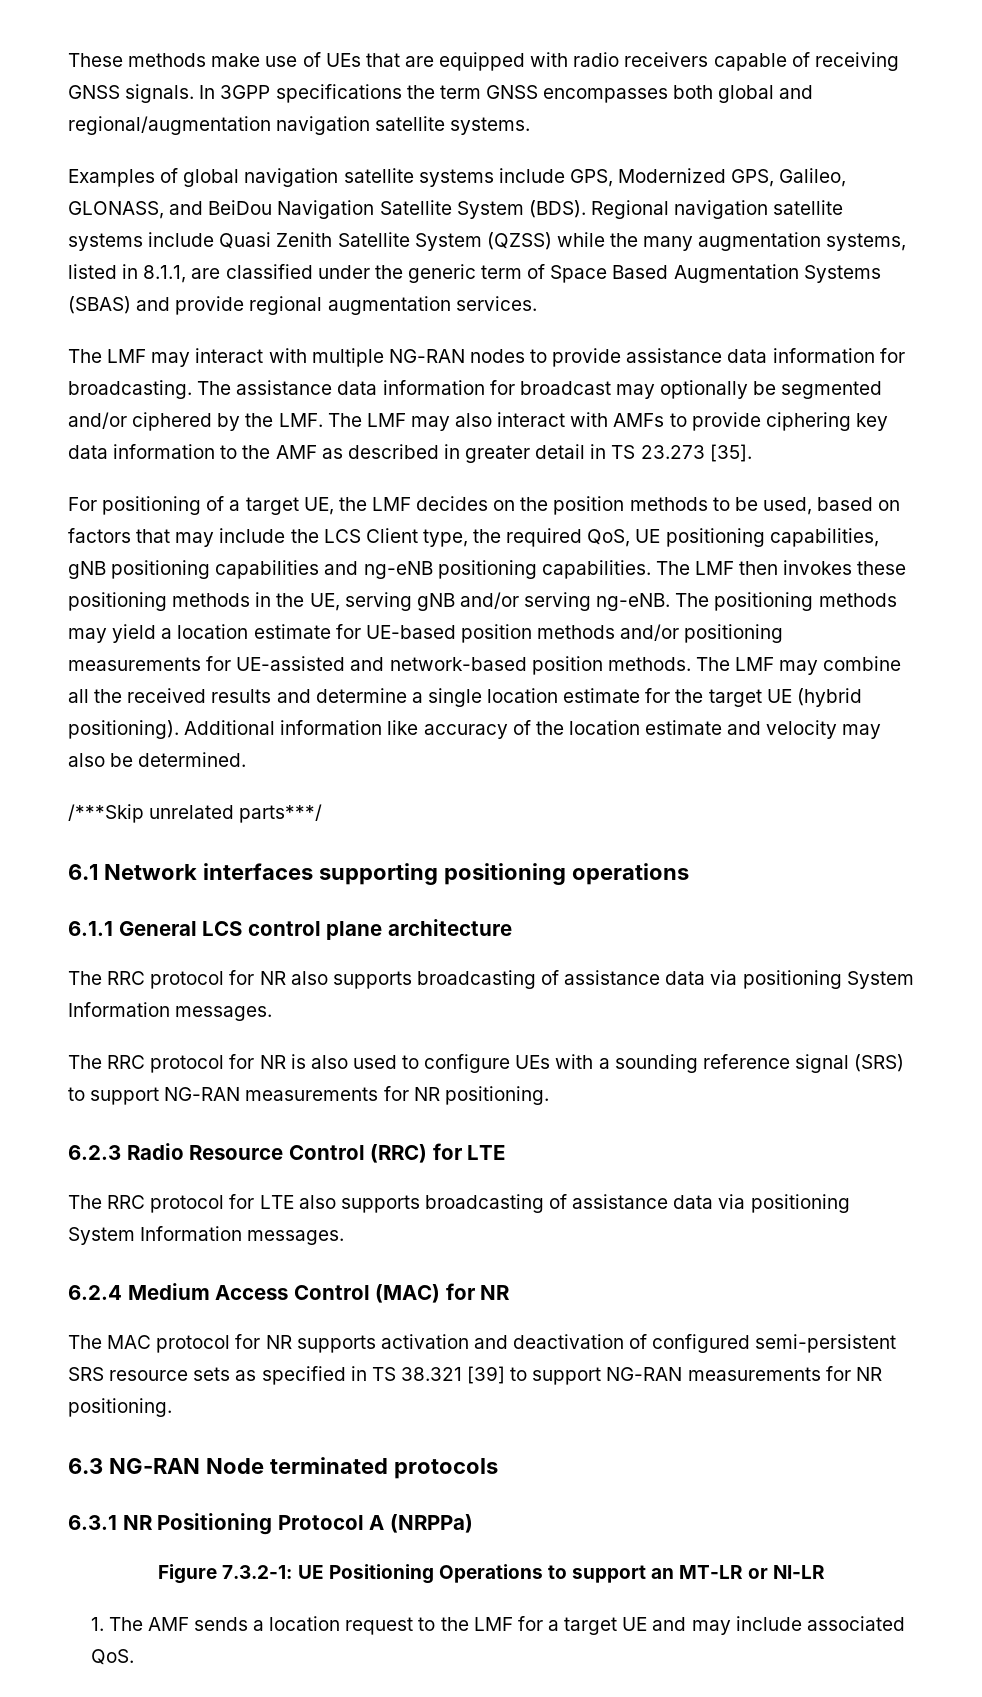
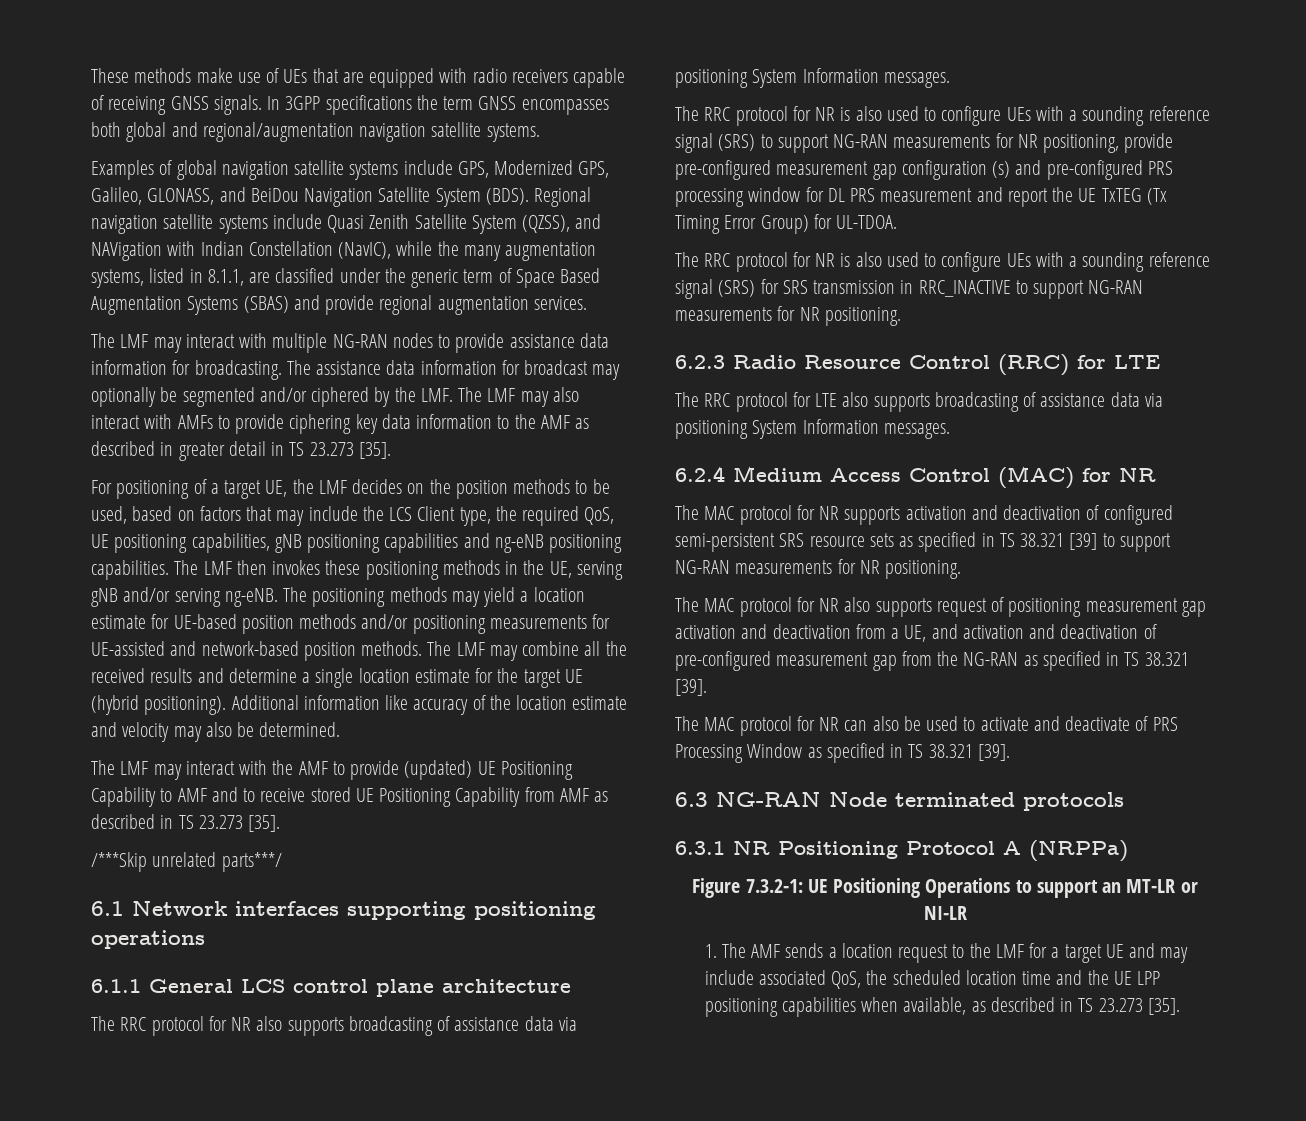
[486,232,552,250] (QZSS) -> [522,214,602,233] [91,241,392,261] (QZSS), and NAVigation with Indian Constellation (NavIC),
(247, 759) none -> [91,760,573,780] [91,787,609,807] [91,814,281,832] // The LMF may interact with the AMF to provide (updated) UE Positioning Capability to AMF and to receive stored UE Positioning Capability from AMF as described in TS 23.273 [35].
(440, 1094) none -> [1043,133,1174,153] [675,160,1173,180] [675,187,1167,207] [675,214,898,234] [675,252,1210,272] [675,279,1144,299] [675,306,820,321] positioning, provide pre-configured measurement gap configuration (s) and pre-configured PRS processing window for DL PRS measurement and report the UE TxTEG (Tx Timing Error Group) for UL-TDOA. // The RRC protocol for NR is also used to configure UEs with a sounding reference signal (SRS) for SRS transmission in RRC_INACTIVE to support NG-RAN measurements for NR
(172, 1407) none -> [675,597,1206,617] [675,624,1157,642] [675,651,1189,671] [675,679,707,696] [675,716,1178,736] [675,743,1010,763] // The MAC protocol for NR also supports request of positioning measurement gap activation and deactivation from a UE, and activation and deactivation of pre-configured measurement gap from the NG-RAN as specified in TS 38.321 [39]. // The MAC protocol for NR can also be used to activate and deactivate of PRS Processing Window as specified in TS 38.321 [39].
[90,1649,134,1665] QoS. -> [831,970,1161,989] [704,997,1180,1017] QoS, the scheduled location time and the UE LPP positioning capabilities when available, as described in TS 23.273 [35].

